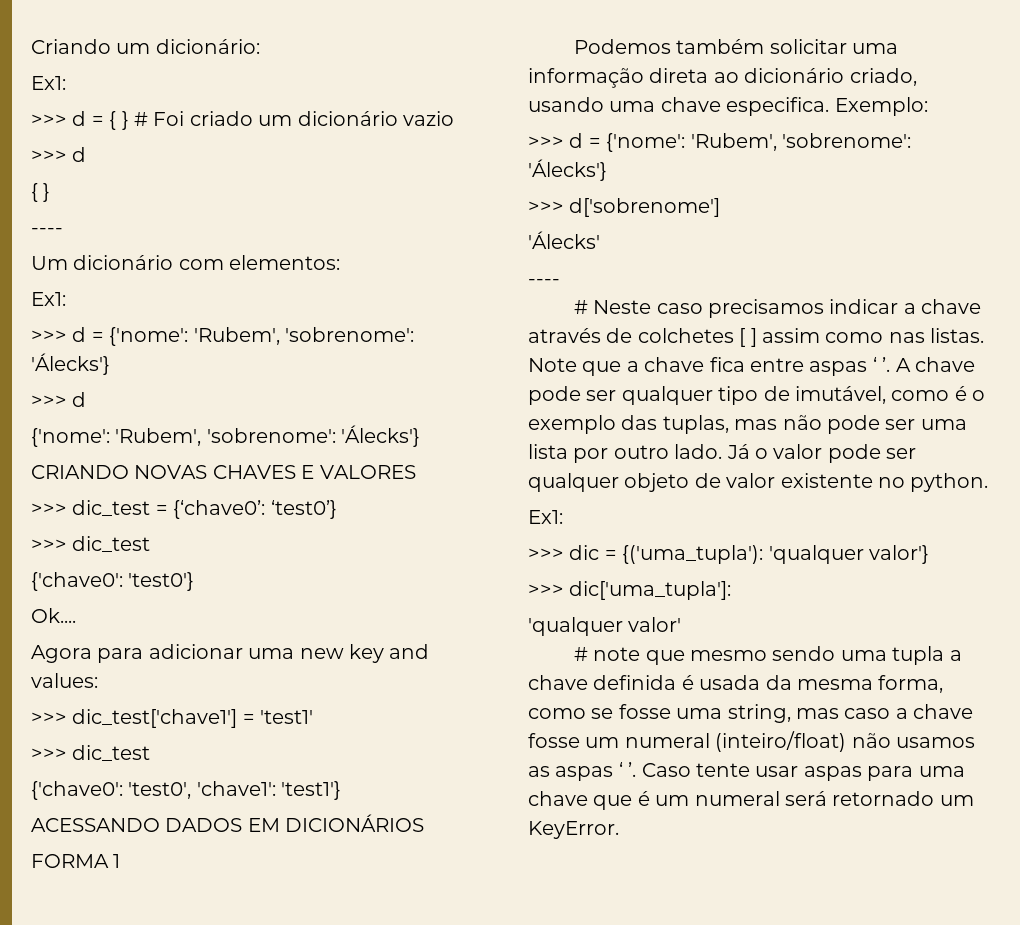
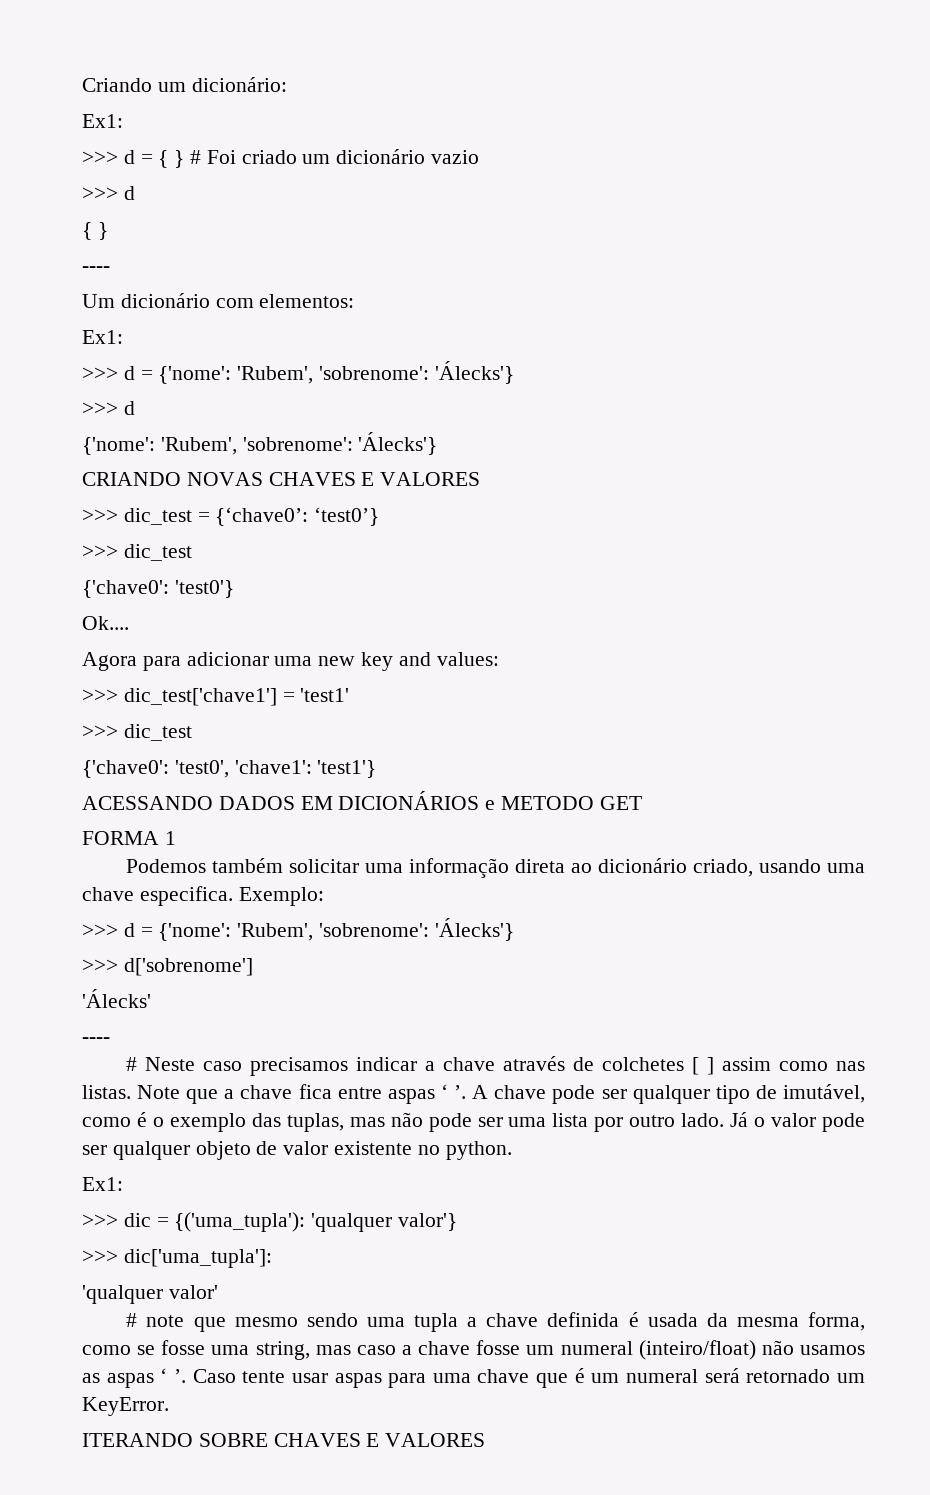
(425, 823) none -> [485,796,642,810] e METODO GET
(619, 830) none -> [82,1433,486,1447] // ITERANDO SOBRE CHAVES E VALORES

